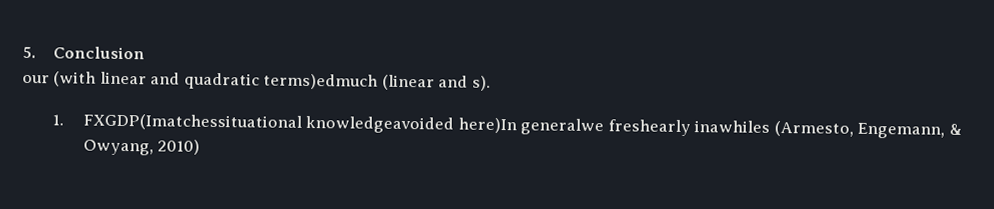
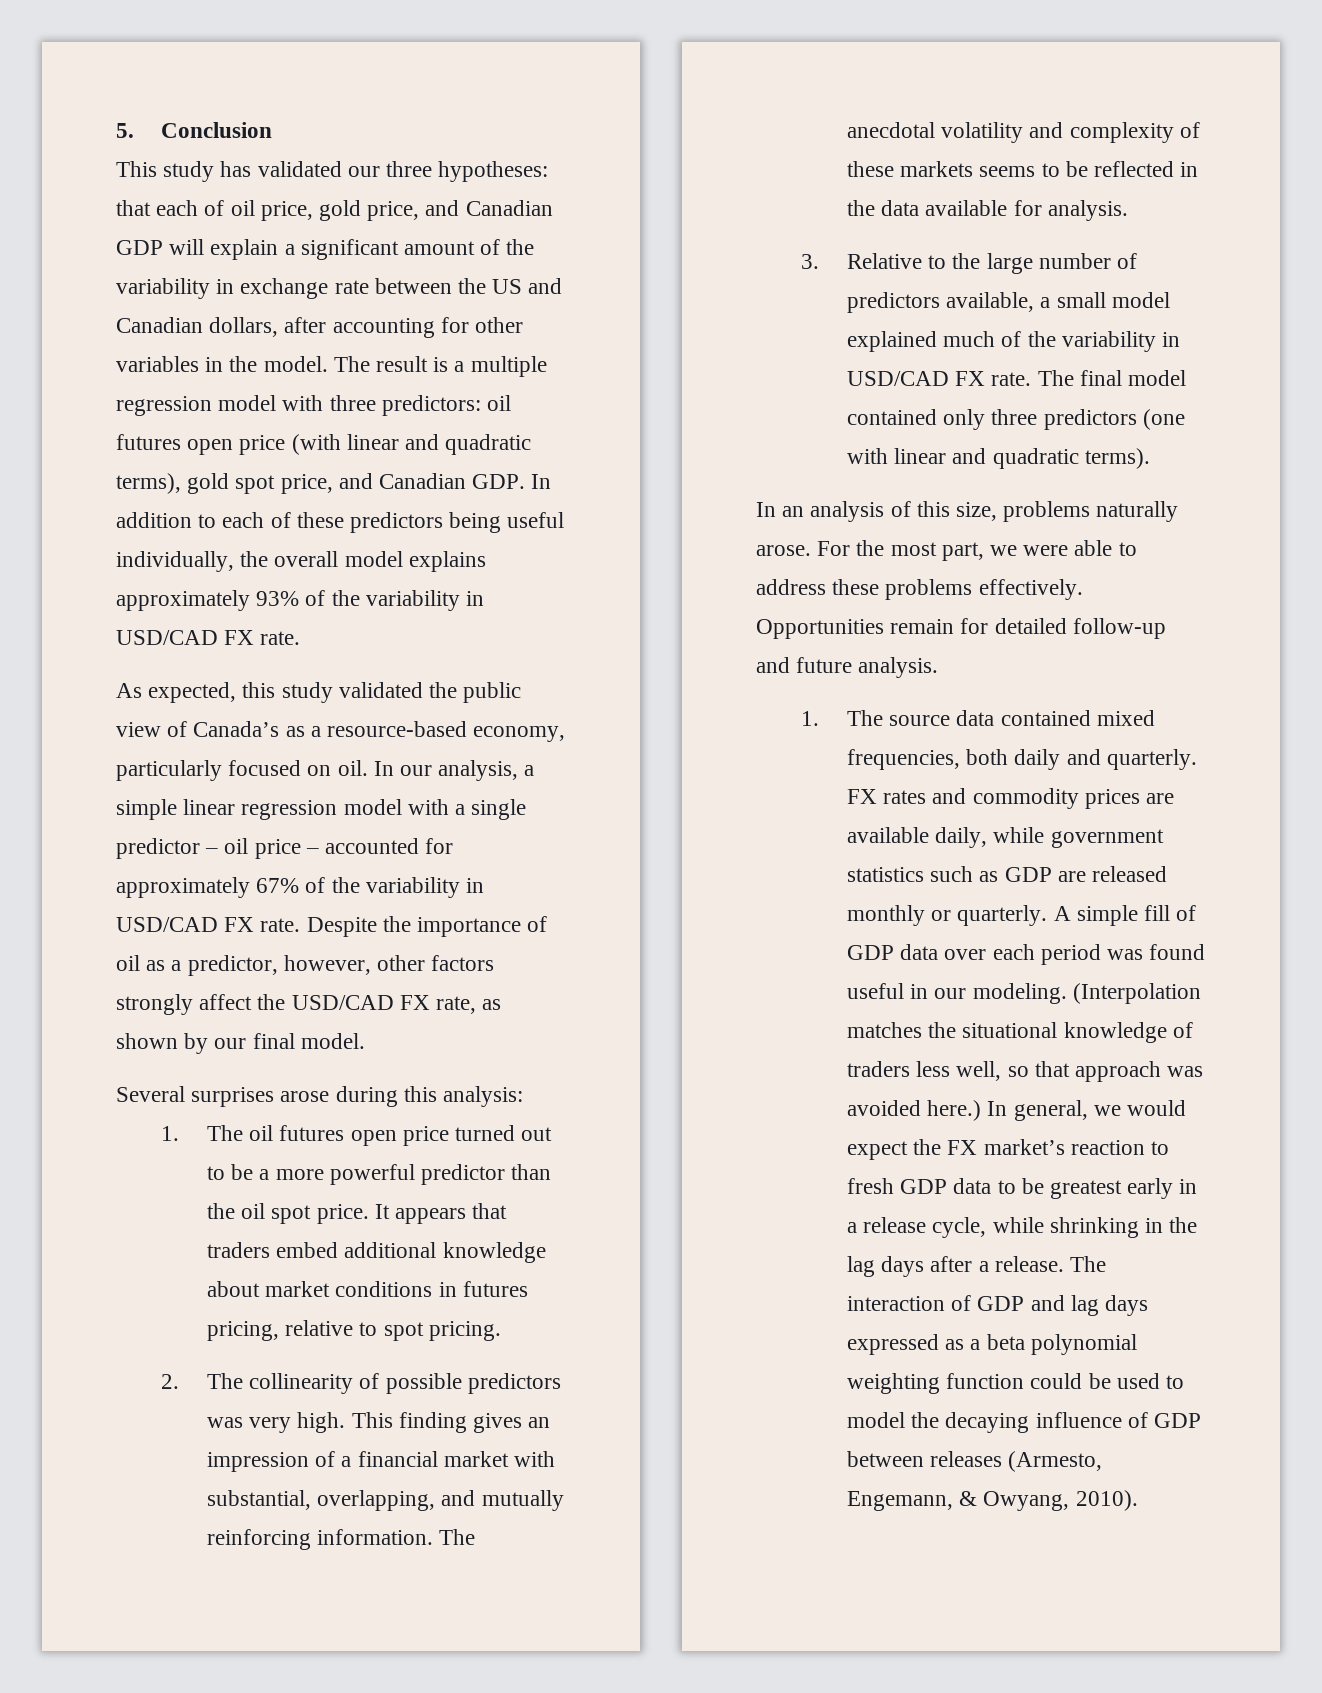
[22,71,491,91] [51,113,771,137] our (with linear and quadratic terms)edmuch (linear and s). // 1. FXGDP(Imatchessituational knowledgeavoided here)In generalwe freshearly inawhiles -> [116,161,549,182] [116,200,553,221] [116,239,535,260] [116,278,563,299] [116,317,524,338] [116,356,547,377] [116,395,512,416] [116,434,532,455] [116,473,552,494] [116,512,565,533] [116,551,486,572] [116,590,485,611] [116,630,301,645] [116,682,522,703] [116,721,566,742] [116,760,535,781] [116,799,527,820] [116,838,454,859] [116,877,485,898] [116,916,548,937] [116,955,495,976] [116,994,502,1015] [116,1033,365,1054] [116,1086,524,1107] [161,1125,553,1146] [206,1164,552,1185] [206,1203,508,1224] [206,1242,546,1263] [206,1281,528,1297] [206,1320,501,1341] [161,1373,561,1394] [206,1412,551,1433] [206,1451,555,1472] [206,1490,564,1511] [206,1529,476,1550] [846,122,1200,143] [846,161,1199,177] [846,200,1128,221] [801,253,1137,274] [846,292,1170,313] [846,331,1180,352] [846,370,1186,386] [846,409,1185,430] [846,448,1150,469] [756,501,1179,522] [756,540,1137,561] [756,579,1083,600] [756,618,1166,639] [756,657,939,678] [801,710,1155,726] [846,749,1197,770] [846,788,1174,809] [846,827,1164,848] [846,866,1167,882] [846,905,1197,926] [846,944,1206,965] [846,983,1201,1004] [846,1022,1193,1043] [846,1061,1204,1082] [846,1100,1186,1121] [846,1139,1169,1160] [846,1178,1198,1199] [846,1217,1198,1238] [846,1256,1106,1277] [846,1295,1148,1316] [846,1334,1137,1355] [846,1373,1184,1394] [846,1412,1201,1433] [846,1451,1003,1467] This study has validated our three hypotheses: that each of oil price, gold price, and Canadian GDP will explain a significant amount of the variability in exchange rate between the US and Canadian dollars, after accounting for other variables in the model. The result is a multiple regression model with three predictors: oil futures open price (with linear and quadratic terms), gold spot price, and Canadian GDP. In addition to each of these predictors being useful individually, the overall model explains approximately 93% of the variability in USD/CAD FX rate. // As expected, this study validated the public view of Canada’s as a resource-based economy, particularly focused on oil. In our analysis, a simple linear regression model with a single predictor – oil price – accounted for approximately 67% of the variability in USD/CAD FX rate. Despite the importance of oil as a predictor, however, other factors strongly affect the USD/CAD FX rate, as shown by our final model. // Several surprises arose during this analysis: // 1. The oil futures open price turned out to be a more powerful predictor than the oil spot price. It appears that traders embed additional knowledge about market conditions in futures pricing, relative to spot pricing. // 2. The collinearity of possible predictors was very high. This finding gives an impression of a financial market with substantial, overlapping, and mutually reinforcing information. The anecdotal volatility and complexity of these markets seems to be reflected in the data available for analysis. // 3. Relative to the large number of predictors available, a small model explained much of the variability in USD/CAD FX rate. The final model contained only three predictors (one with linear and quadratic terms). // In an analysis of this size, problems naturally arose. For the most part, we were able to address these problems effectively. Opportunities remain for detailed follow-up and future analysis. // 1. The source data contained mixed frequencies, both daily and quarterly. FX rates and commodity prices are available daily, while government statistics such as GDP are released monthly or quarterly. A simple fill of GDP data over each period was found useful in our modeling. (Interpolation matches the situational knowledge of traders less well, so that approach was avoided here.) In general, we would expect the FX market’s reaction to fresh GDP data to be greatest early in a release cycle, while shrinking in the lag days after a release. The interaction of GDP and lag days expressed as a beta polynomial weighting function could be used to model the decaying influence of GDP between releases
[157,139,201,155] 2010) -> [1075,1490,1138,1511] 2010).

